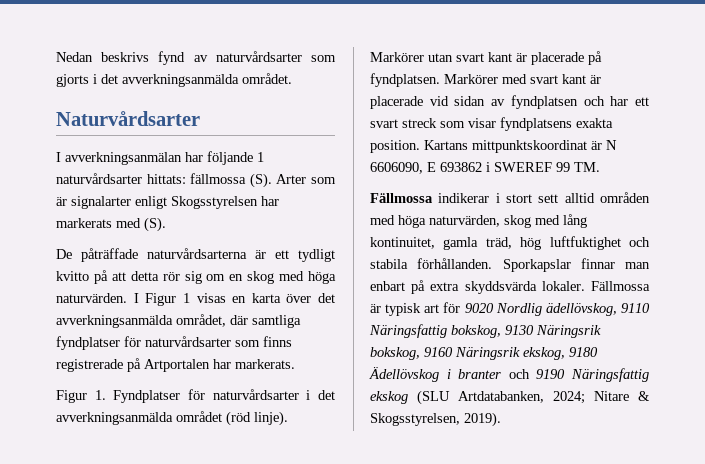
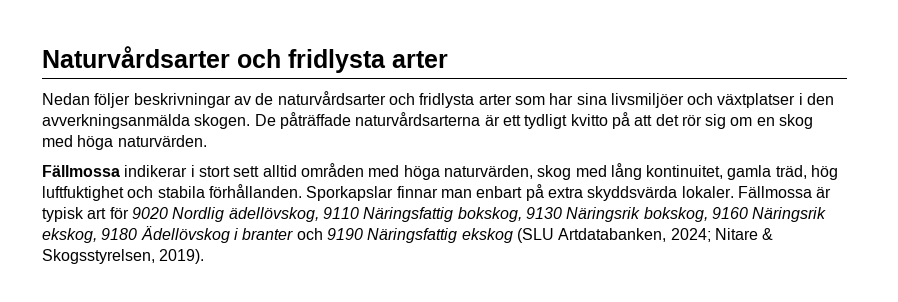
[56,51,336,65] [56,73,292,87] [56,111,200,126] [56,151,264,165] [56,173,336,188] [56,196,279,209] [56,217,166,232] Nedan beskrivs fynd av naturvårdsarter som gjorts i det avverkningsanmälda området. // Naturvårdsarter // I avverkningsanmälan har följande 1 naturvårdsarter hittats: fällmossa (S). Arter som är signalarter enligt Skogsstyrelsen har markerats med (S). // -> [42,46,448,73] [42,91,835,108] [42,114,251,129] Naturvårdsarter och fridlysta arter // Nedan följer beskrivningar av de naturvårdsarter och fridlysta arter som har sina livsmiljöer och växtplatser i den avverkningsanmälda skogen.
[130,271,159,281] detta -> [655,114,679,126] det
[133,293,335,306] [56,314,301,328] [56,336,292,350] [56,358,295,372] [56,389,335,403] [56,411,288,426] [370,51,602,65] [370,73,601,87] [370,95,649,109] [370,117,613,131] [370,140,617,153] [370,162,600,174] I Figur 1 visas en karta över det avverkningsanmälda området, där samtliga fyndplatser för naturvårdsarter som finns registrerade på Artportalen har markerats. // Figur 1. Fyndplatser för naturvårdsarter i det avverkningsanmälda området (röd linje). Markörer utan svart kant är placerade på fyndplatsen. Markörer med svart kant är placerade vid sidan av fyndplatsen och har ett svart streck som visar fyndplatsens exakta position. Kartans mittpunktskoordinat är N 6606090, E 693862 i SWEREF 99 TM. -> (207, 141) none

